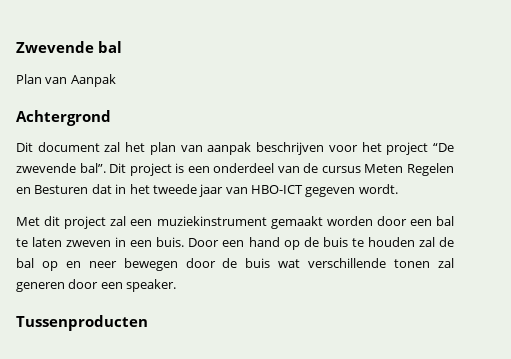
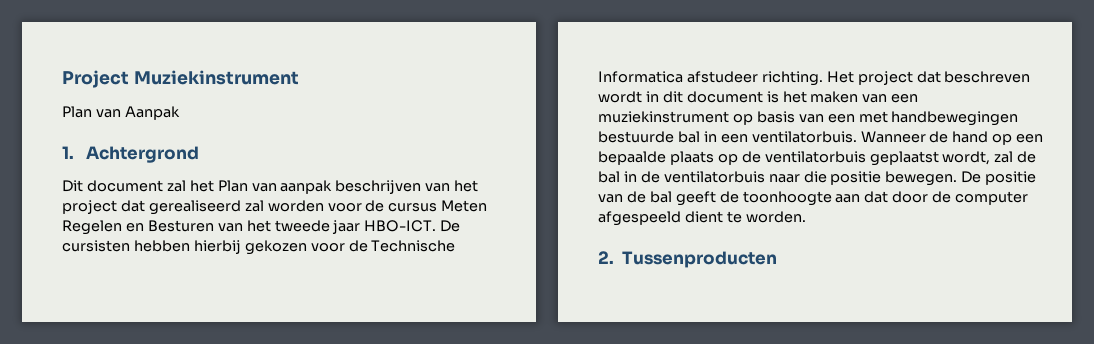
[16,41,123,53] Zwevende bal -> [62,70,299,88] Project Muziekinstrument
(116, 80) none -> [62,146,74,159] 1.
[149,142,176,155] plan -> [217,180,248,192] Plan
[328,145,358,152] voor -> [425,183,451,192] van
[433,143,455,152] [16,163,300,176] “De zwevende bal”. Dit project is een onderdeel van -> [120,200,362,215] dat gerealiseerd zal worden voor
[91,184,127,194] dat in -> [217,223,243,232] van
[225,184,398,197] [16,216,455,229] [16,237,454,250] [16,258,455,271] [16,279,177,292] van HBO-ICT gegeven wordt. // Met dit project zal een muziekinstrument gemaakt worden door een bal te laten zweven in een buis. Door een hand op de buis te houden zal de bal op en neer bewegen door de buis wat verschillende tonen zal generen door een speaker. // -> [364,220,461,232] [62,240,456,255] [598,71,1031,86] [598,91,919,103] [598,111,1019,126] [598,131,1044,145] [598,151,1037,166] [598,171,1037,186] [598,191,1029,206] [598,211,806,226] [598,251,614,264] HBO-ICT. De cursisten hebben hierbij gekozen voor de Technische Informatica afstudeer richting. Het project dat beschreven wordt in dit document is het maken van een muziekinstrument op basis van een met handbewegingen bestuurde bal in een ventilatorbuis. Wanneer de hand op een bepaalde plaats op de ventilatorbuis geplaatst wordt, zal de bal in de ventilatorbuis naar die positie bewegen. De positie van de bal geeft de toonhoogte aan dat door de computer afgespeeld dient te worden. // 2.

